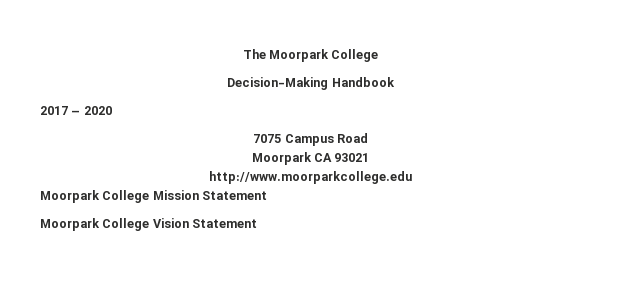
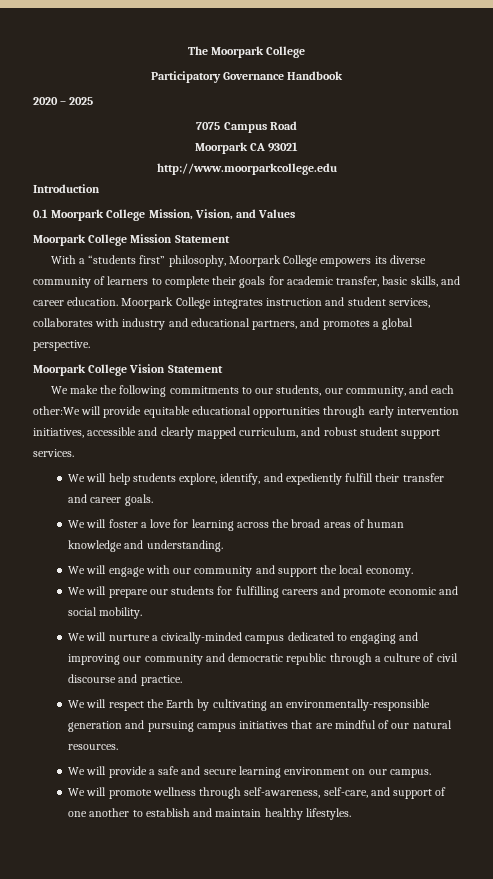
[227,77,329,90] Decision-Making -> [150,71,284,83] Participatory Governance
[40,106,112,115] 2017 – 2020 -> [33,97,94,105] 2020 – 2025
[40,190,268,203] [40,218,258,231] Moorpark College Mission Statement // Moorpark College Vision Statement -> [33,184,100,193] [33,209,296,221] [33,234,230,246] [50,255,426,267] [33,276,460,288] [33,297,430,309] [33,318,414,330] [33,340,90,351] [33,364,223,376] [50,385,455,397] [33,406,459,418] [33,427,441,439] [33,449,74,457] [68,473,444,485] [68,494,153,506] [68,519,404,531] [68,540,223,552] [68,565,413,577] [68,586,458,598] [68,607,143,619] [68,632,419,644] [68,653,458,665] [68,674,182,686] [68,699,431,711] [68,720,452,732] [68,744,119,750] [68,766,431,778] [68,787,447,799] [68,808,351,820] Introduction // 0.1 Moorpark College Mission, Vision, and Values // Moorpark College Mission Statement // With a “students first” philosophy, Moorpark College empowers its diverse community of learners to complete their goals for academic transfer, basic skills, and career education. Moorpark College integrates instruction and student services, collaborates with industry and educational partners, and promotes a global perspective. // Moorpark College Vision Statement // We make the following commitments to our students, our community, and each other:We will provide equitable educational opportunities through early intervention initiatives, accessible and clearly mapped curriculum, and robust student support services. // We will help students explore, identify, and expediently fulfill their transfer and career goals. // We will foster a love for learning across the broad areas of human knowledge and understanding. // We will engage with our community and support the local economy. // We will prepare our students for fulfilling careers and promote economic and social mobility. // We will nurture a civically-minded campus dedicated to engaging and improving our community and democratic republic through a culture of civil discourse and practice. // We will respect the Earth by cultivating an environmentally-responsible generation and pursuing campus initiatives that are mindful of our natural resources. // We will provide a safe and secure learning environment on our campus. // We will promote wellness through self-awareness, self-care, and support of one another to establish and maintain healthy lifestyles.

